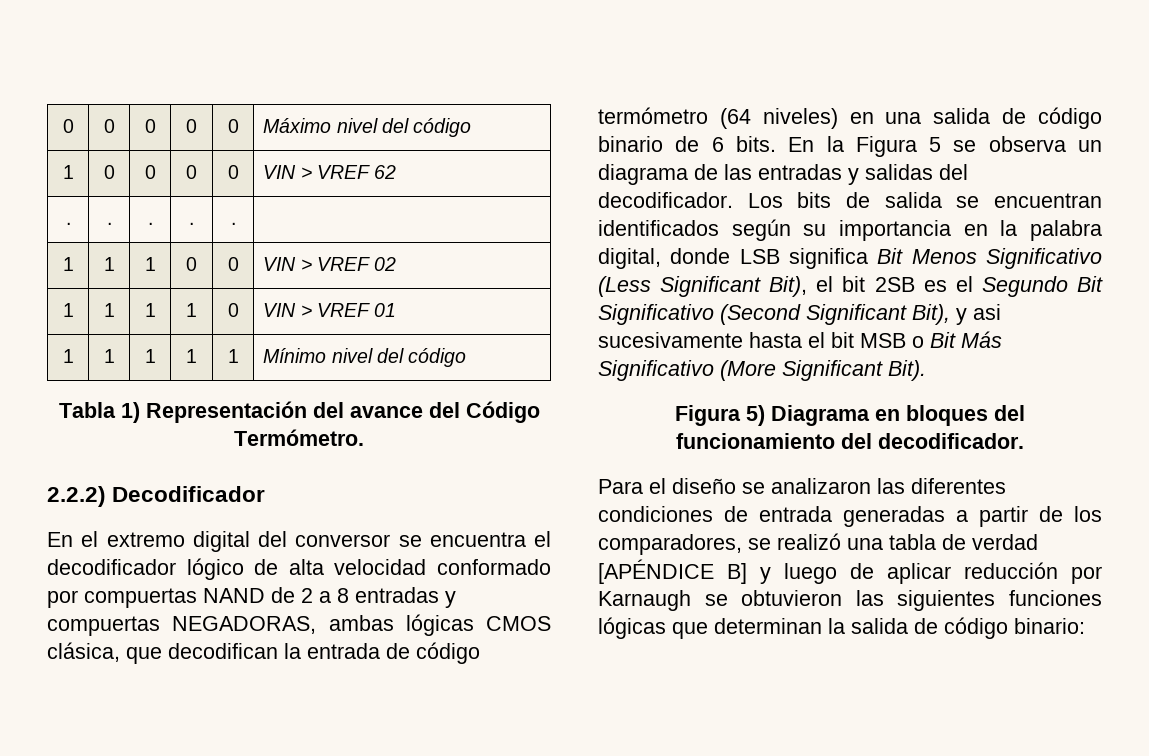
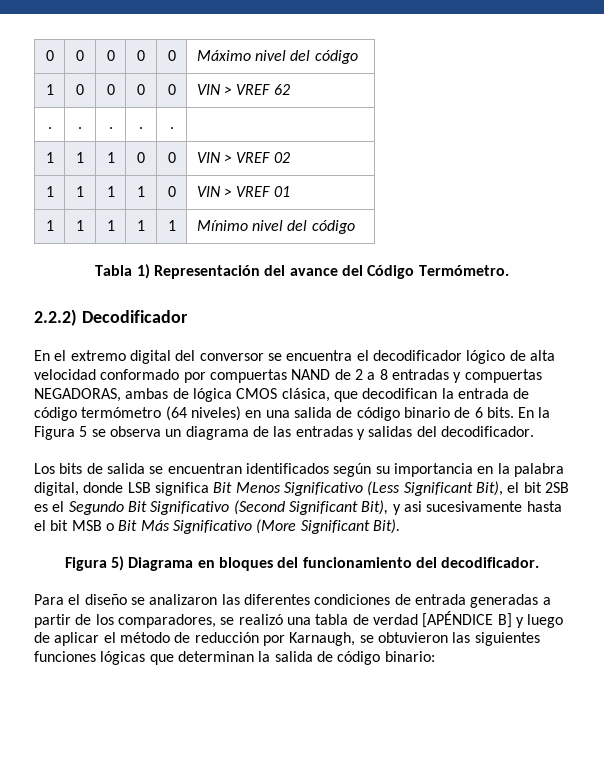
[405,614,474,636] lógicas -> [172,388,232,402] de lógica
(733, 200) none -> (534, 431) //
(951, 573) none -> [103,632,191,643] el método de
[598,590,691,611] Karnaugh -> [289,632,356,646] Karnaugh,

